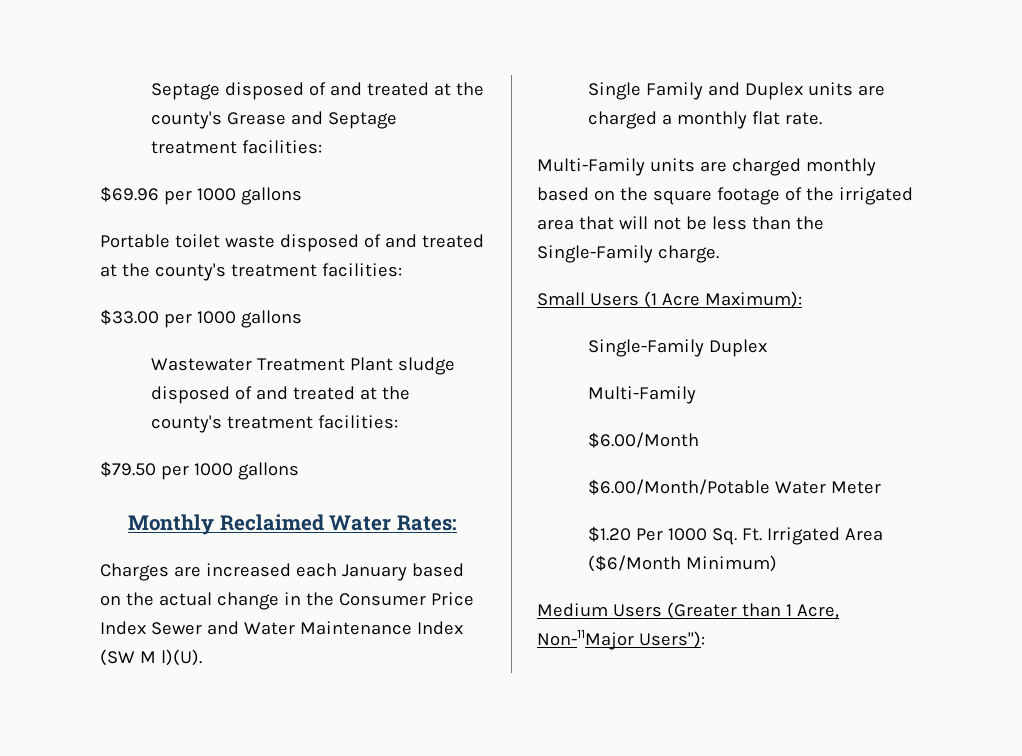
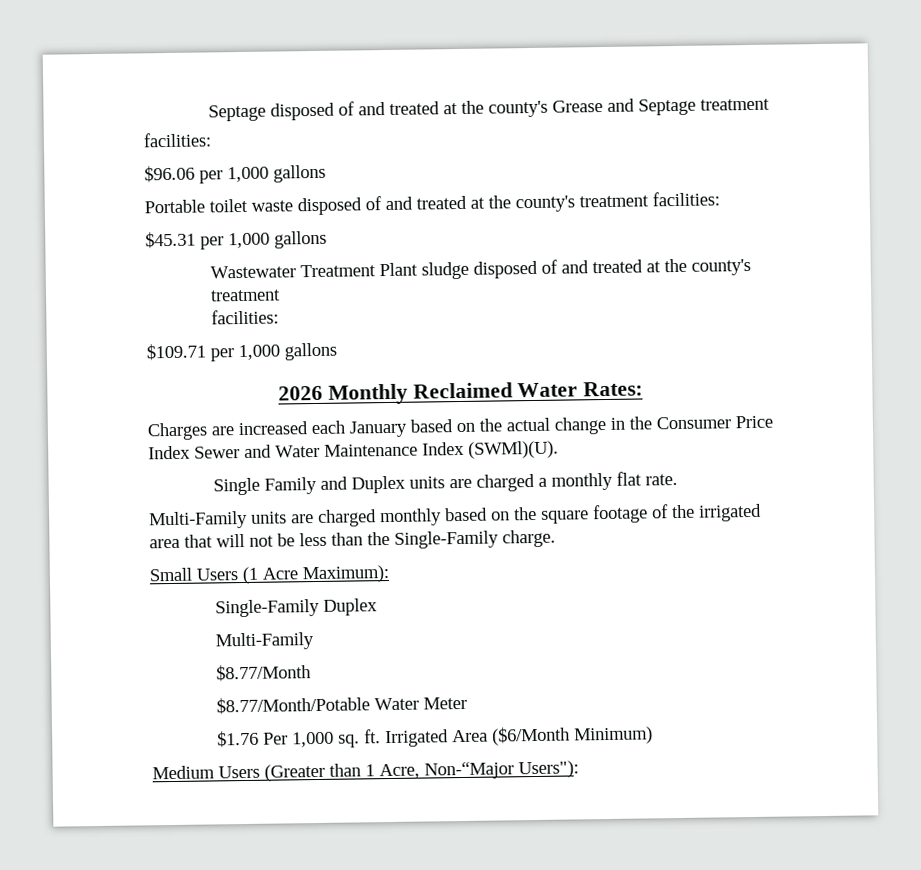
[242,140,323,154] [100,186,236,205] facilities: // $69.96 per 1000 -> [143,132,211,148] [144,165,269,184] // facilities: // $96.06 per 1,000
[100,309,236,328] $33.00 per 1000 -> [145,231,270,250] $45.31 per 1,000
[318,415,399,429] [100,461,299,480] facilities: // $79.50 per 1000 gallons // -> [211,309,280,325] [146,342,337,362] [277,385,323,401] // facilities: // $109.71 per 1,000 gallons // 2026
[100,649,202,666] (SW M l)(U). -> [468,440,559,459] (SWMl)(U).
[588,432,700,448] [588,479,771,495] $6.00/Month // $6.00/Month/Potable -> [216,664,312,682] [216,696,371,715] $8.77/Month // $8.77/Month/Potable
[588,526,763,545] $1.20 Per 1000 Sq. Ft. -> [217,729,382,748] $1.76 Per 1,000 sq. ft.
[537,629,634,650] Non-11Major -> [424,761,514,780] Non-“Major

